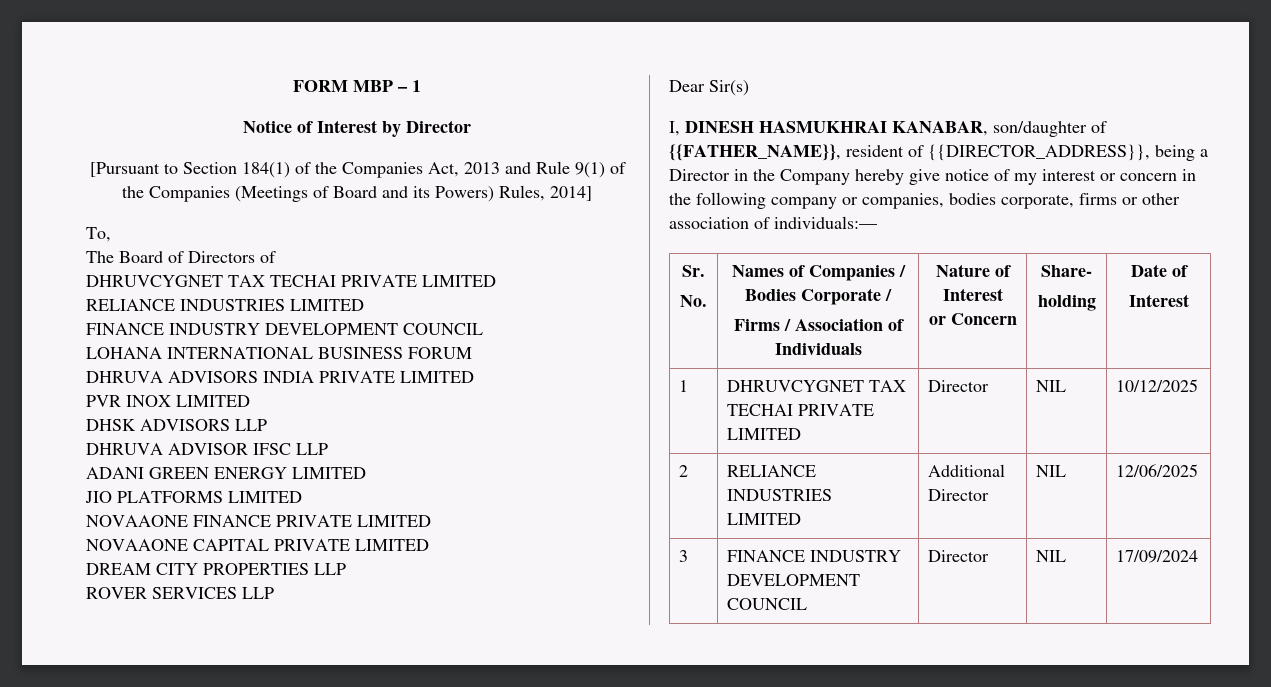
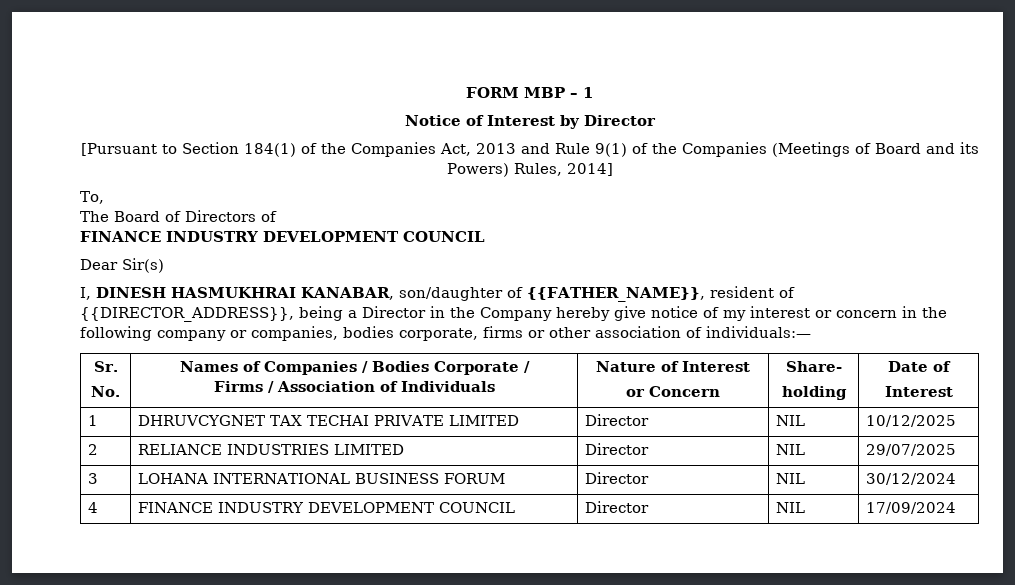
[86,275,496,287] [86,299,364,311] [86,323,483,335] [86,347,472,359] [86,371,474,383] [86,395,250,407] [86,419,267,431] [86,443,328,455] [86,467,366,479] [85,491,302,503] [86,515,431,527] [86,539,429,551] [86,563,346,575] [86,587,274,599] DHRUVCYGNET TAX TECHAI PRIVATE LIMITED // RELIANCE INDUSTRIES LIMITED // FINANCE INDUSTRY DEVELOPMENT COUNCIL // LOHANA INTERNATIONAL BUSINESS FORUM // DHRUVA ADVISORS INDIA PRIVATE LIMITED // PVR INOX LIMITED // DHSK ADVISORS LLP // DHRUVA ADVISOR IFSC LLP // ADANI GREEN ENERGY LIMITED // JIO PLATFORMS LIMITED // NOVAAONE FINANCE PRIVATE LIMITED // NOVAAONE CAPITAL PRIVATE LIMITED // DREAM CITY PROPERTIES LLP // ROVER SERVICES LLP -> [80,231,485,242] FINANCE INDUSTRY DEVELOPMENT COUNCIL
[928,464,1006,477] [928,489,990,501] [1036,465,1067,477] [1116,464,1199,477] Additional Director | NIL | 12/06/2025 -> [584,443,649,455] [775,444,805,455] [865,444,956,456] Director | NIL | 29/07/2025
(689, 556) none -> [137,473,505,484] [584,472,649,484] [775,473,805,484] [865,473,956,485] [87,502,98,513] | LOHANA INTERNATIONAL BUSINESS FORUM | Director | NIL | 30/12/2024 // 4

